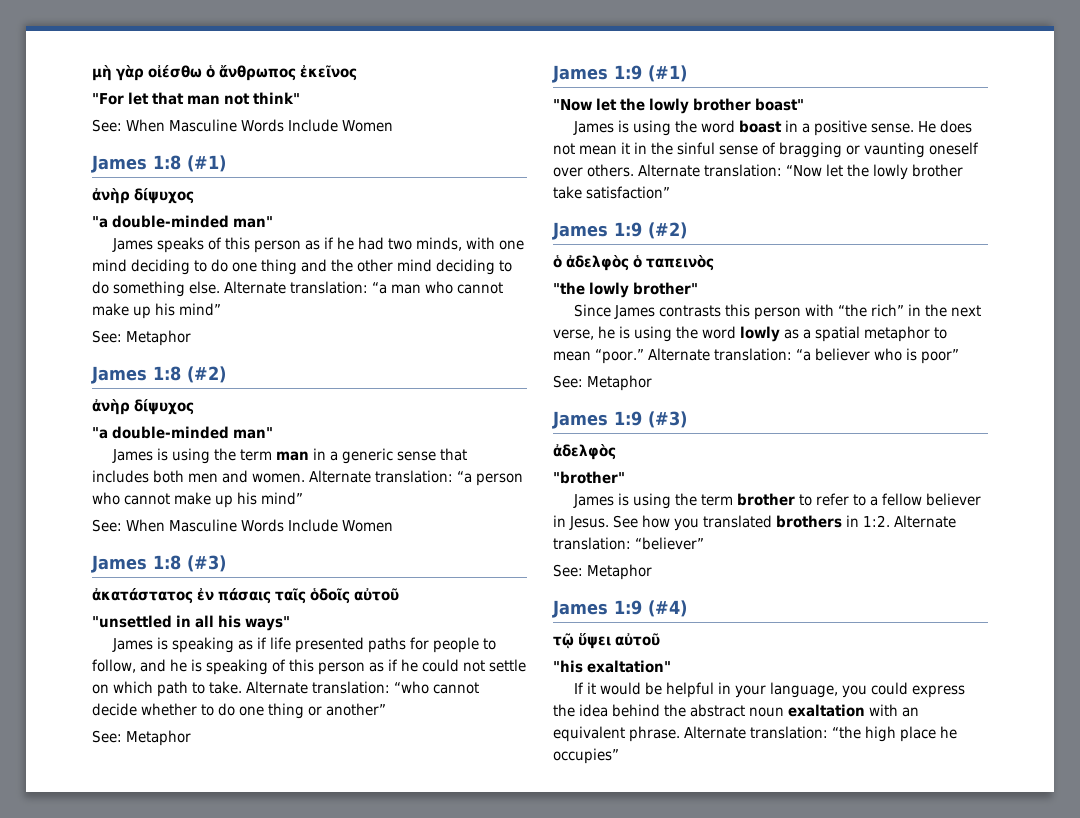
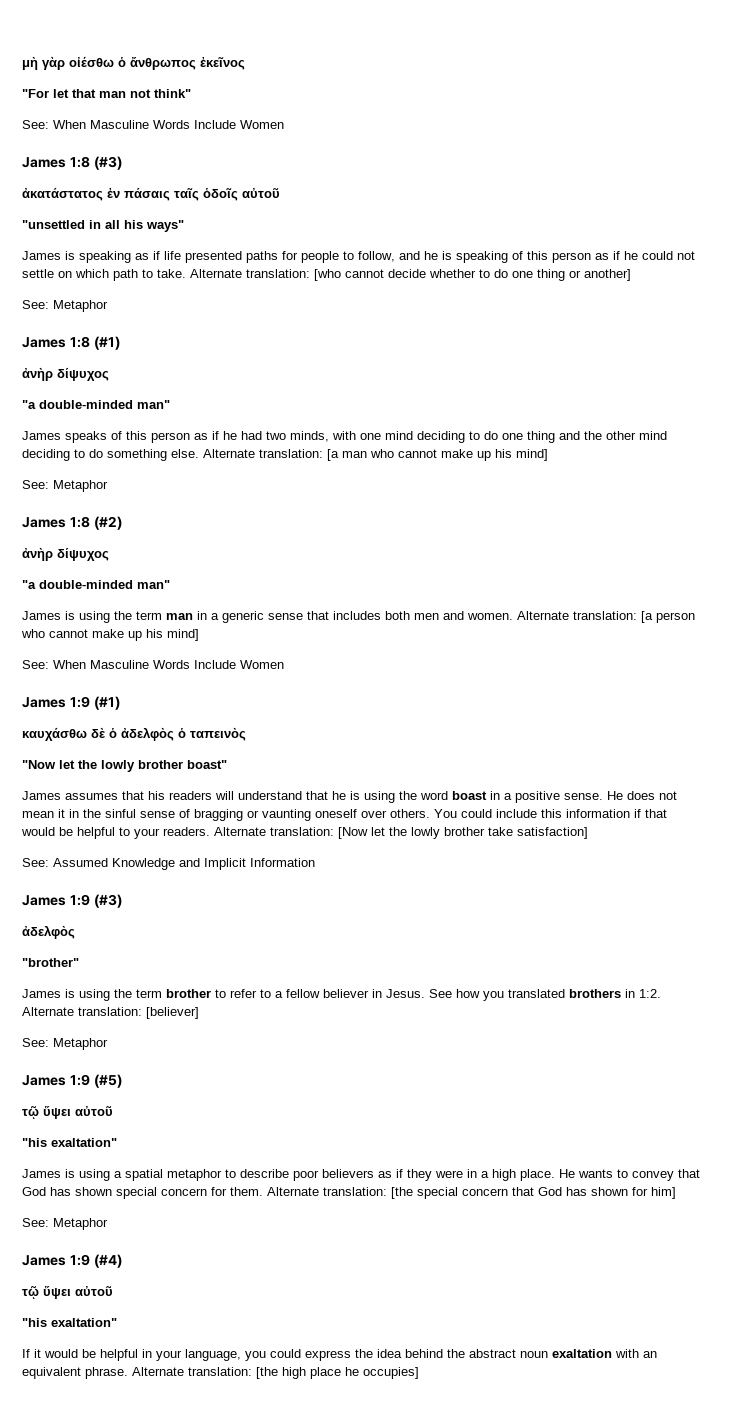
[91,155,226,173] [92,188,194,204] [92,215,273,228] [111,237,524,253] [92,259,512,275] [92,281,503,297] [92,303,221,319] [92,330,191,346] [91,366,226,384] [92,399,194,415] [92,426,273,439] [111,448,467,464] [92,470,523,486] [92,492,303,508] [92,519,393,532] // James 1:8 (#1) // ἀνὴρ δίψυχος // "a double-minded man" // James speaks of this person as if he had two minds, with one mind deciding to do one thing and the other mind deciding to do something else. Alternate translation: “a man who cannot make up his mind” // See: Metaphor // James 1:8 (#2) // ἀνὴρ δίψυχος // "a double-minded man" // James is using the term man in a generic sense that includes both men and women. Alternate translation: “a person who cannot make up his mind” // See: When Masculine Words Include Women -> (284, 124) none
[394,681,429,694] “who -> [314,269,341,281] [who
[326,703,386,716] [92,730,191,746] [552,65,687,83] another” // See: Metaphor // James 1:9 (#1) -> [584,269,631,281] [22,300,108,312] [22,336,120,350] [22,367,109,381] [22,400,170,409] [22,431,667,443] [22,449,548,461] [22,480,108,492] [22,516,122,530] [22,547,109,561] [22,580,170,589] [22,611,695,623] [21,629,199,641] [22,660,284,669] [22,696,120,710] [22,727,246,741] another] // See: Metaphor // James 1:8 (#1) // ἀνὴρ δίψυχος // "a double-minded man" // James speaks of this person as if he had two minds, with one mind deciding to do one thing and the other mind deciding to do something else. Alternate translation: [a man who cannot make up his mind] // See: Metaphor // James 1:8 (#2) // ἀνὴρ δίψυχος // "a double-minded man" // James is using the term man in a generic sense that includes both men and women. Alternate translation: [a person who cannot make up his mind] // See: When Masculine Words Include Women // James 1:9 (#1) // καυχάσθω δὲ ὁ ἀδελφὸς ὁ ταπεινὸς
(614, 128) none -> [65,791,346,800] assumes that his readers will understand that he
[638,164,822,177] Alternate translation: “Now -> [434,809,667,818] [21,827,368,839] You could include this information if that would be helpful to your readers. Alternate translation: [Now
[586,186,670,199] [552,222,687,240] [553,255,714,271] [553,282,698,298] [573,304,981,320] [553,326,947,342] [553,348,959,364] [553,375,652,391] satisfaction” // James 1:9 (#2) // ὁ ἀδελφὸς ὁ ταπεινὸς // "the lowly brother" // Since James contrasts this person with “the rich” in the next verse, he is using the word lowly as a spatial metaphor to mean “poor.” Alternate translation: “a believer who is poor” // See: Metaphor -> [517,827,588,839] [22,858,315,870] satisfaction] // See: Assumed Knowledge and Implicit Information
[635,537,704,550] “believer” -> [146,1007,199,1019] [22,1038,108,1050] [22,1074,122,1088] [22,1105,113,1119] [22,1138,117,1147] [22,1169,700,1181] [22,1187,676,1199] [believer] // See: Metaphor // James 1:9 (#5) // τῷ ὕψει αὐτοῦ // "his exaltation" // James is using a spatial metaphor to describe poor believers as if they were in a high place. He wants to convey that God has shown special concern for them. Alternate translation: [the special concern that God has shown for him]
[832,726,861,739] “the -> [256,1367,278,1379] [the
[553,748,619,764] occupies” -> [363,1367,419,1379] occupies]

